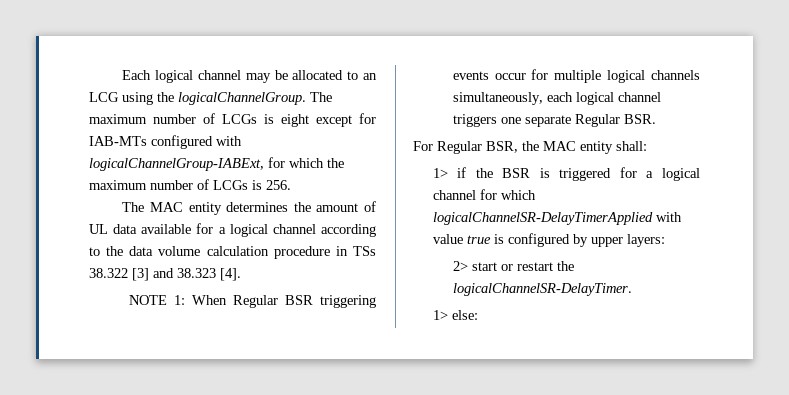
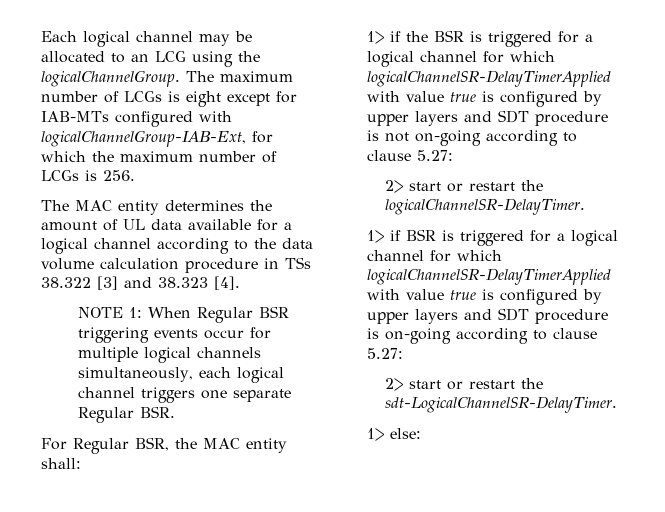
[89,158,264,171] logicalChannelGroup-IABExt, -> [41,130,246,147] logicalChannelGroup-IAB-Ext,
[626,234,665,247] layers: -> [414,110,608,126] [366,130,577,146] [366,150,453,161] layers and SDT procedure is not on-going according to clause 5.27:
(632, 289) none -> [366,229,618,246] [366,250,502,262] [366,268,611,285] [366,289,602,305] [366,308,608,324] [366,328,597,344] [366,348,403,359] [385,378,544,391] [385,396,618,413] // 1> if BSR is triggered for a logical channel for which logicalChannelSR-DelayTimerApplied with value true is configured by upper layers and SDT procedure is on-going according to clause 5.27: // 2> start or restart the sdt-LogicalChannelSR-DelayTimer.

